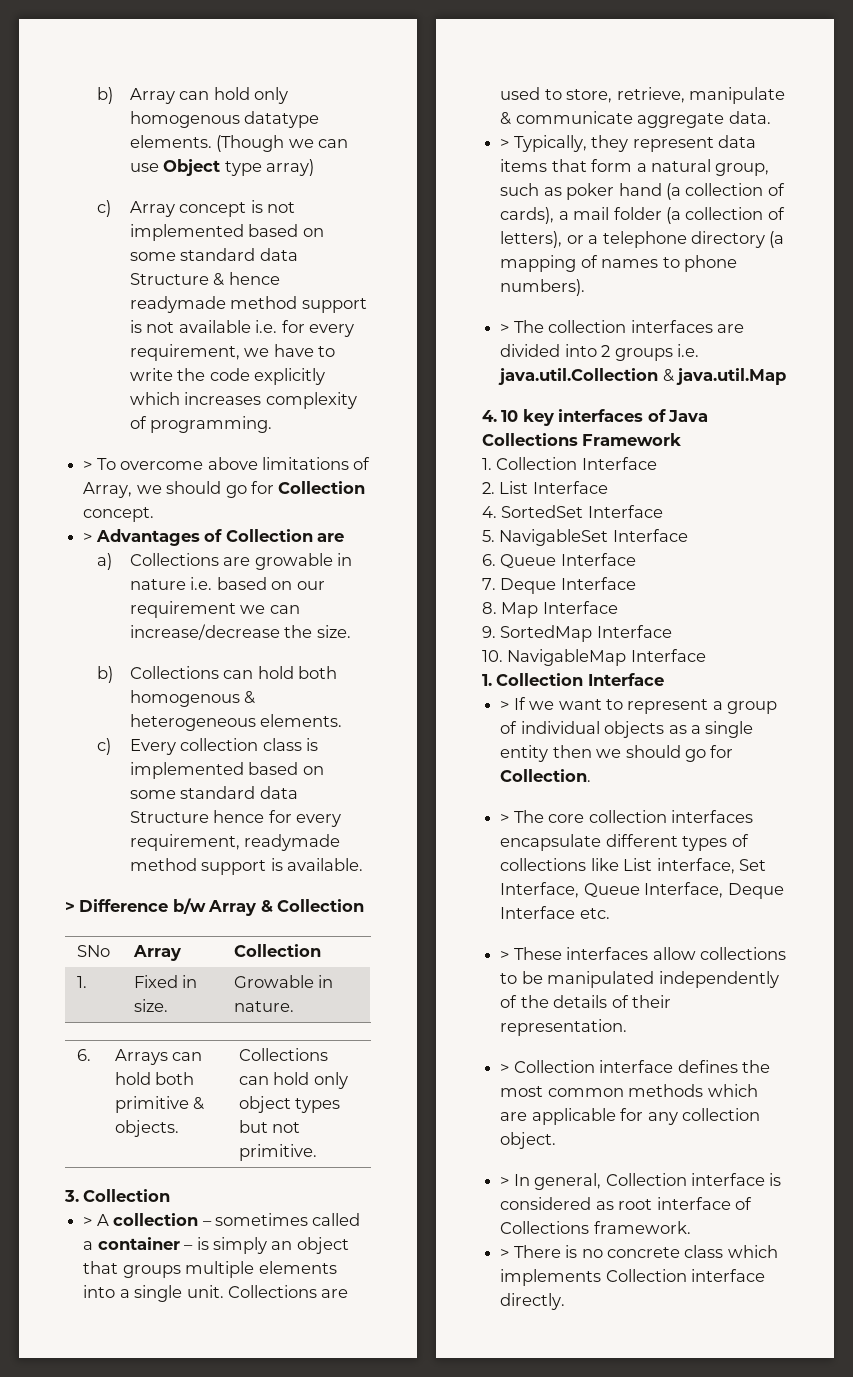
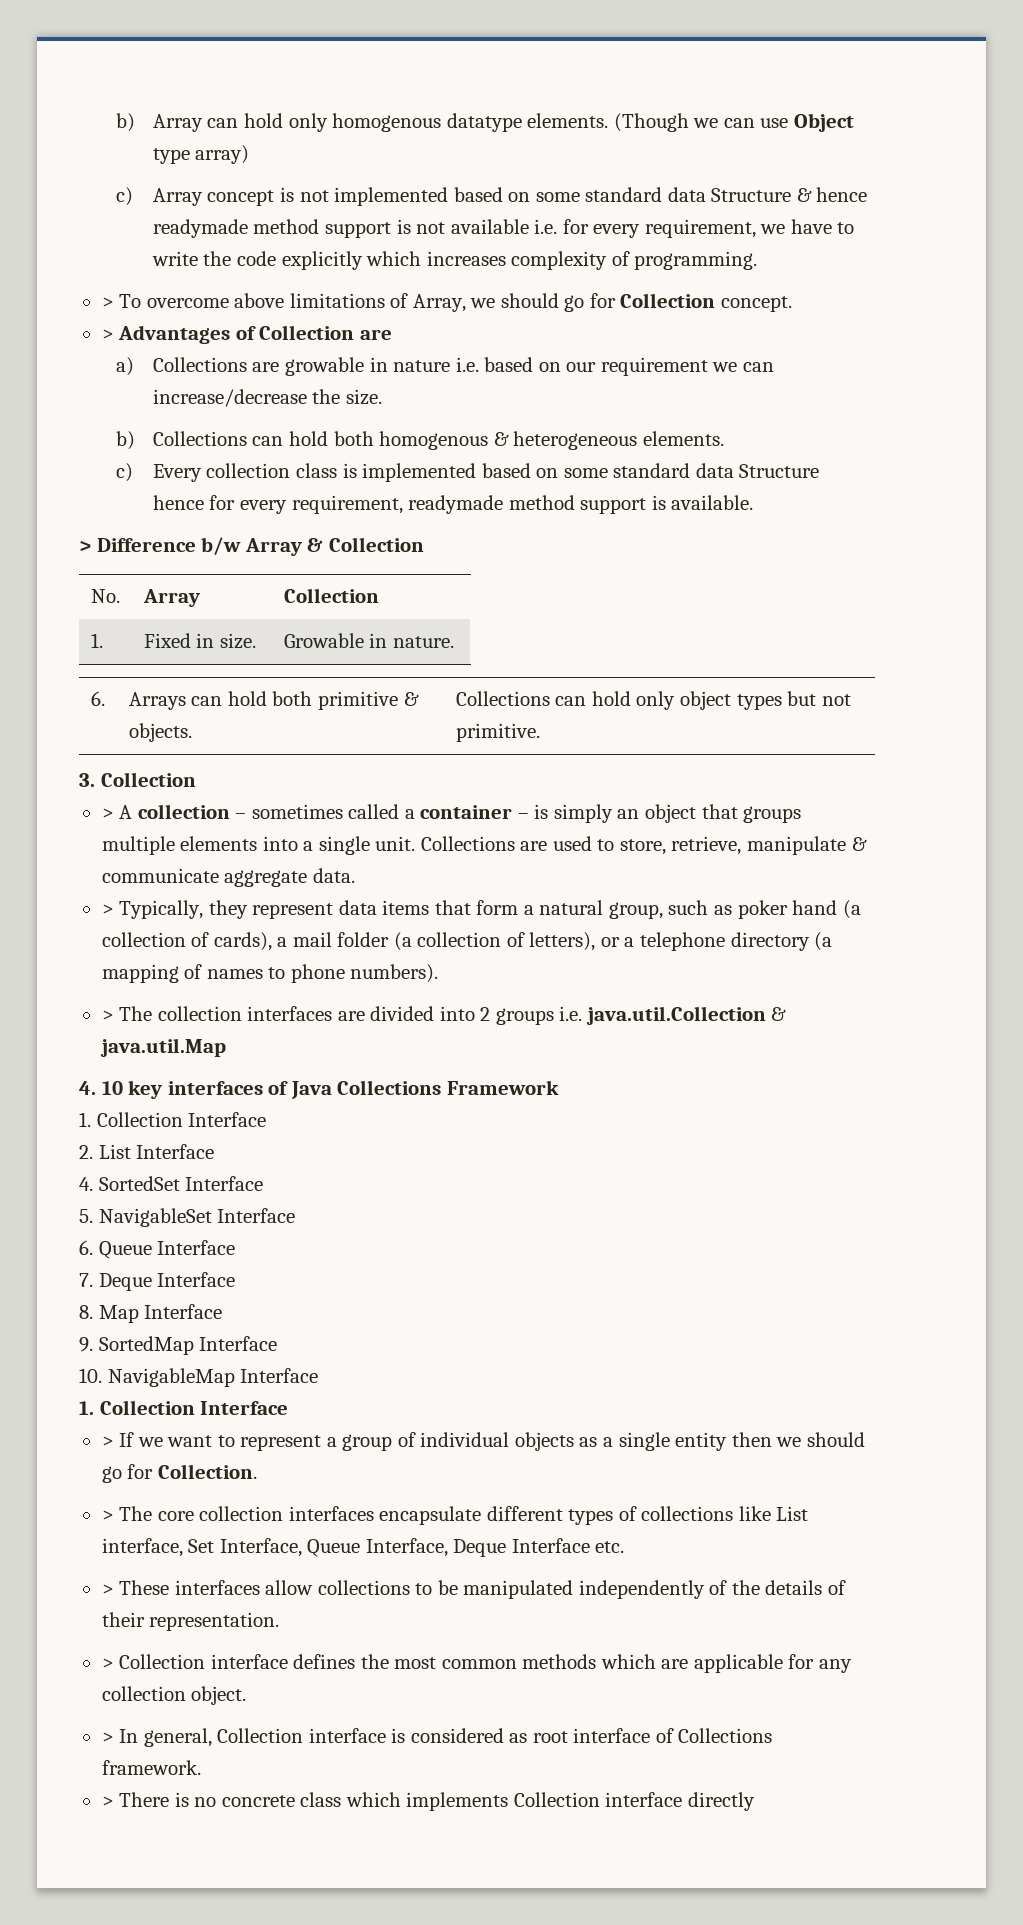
[76,945,110,957] SNo -> [90,589,120,603] No.
[500,1293,566,1310] directly. -> [687,1792,755,1811] directly

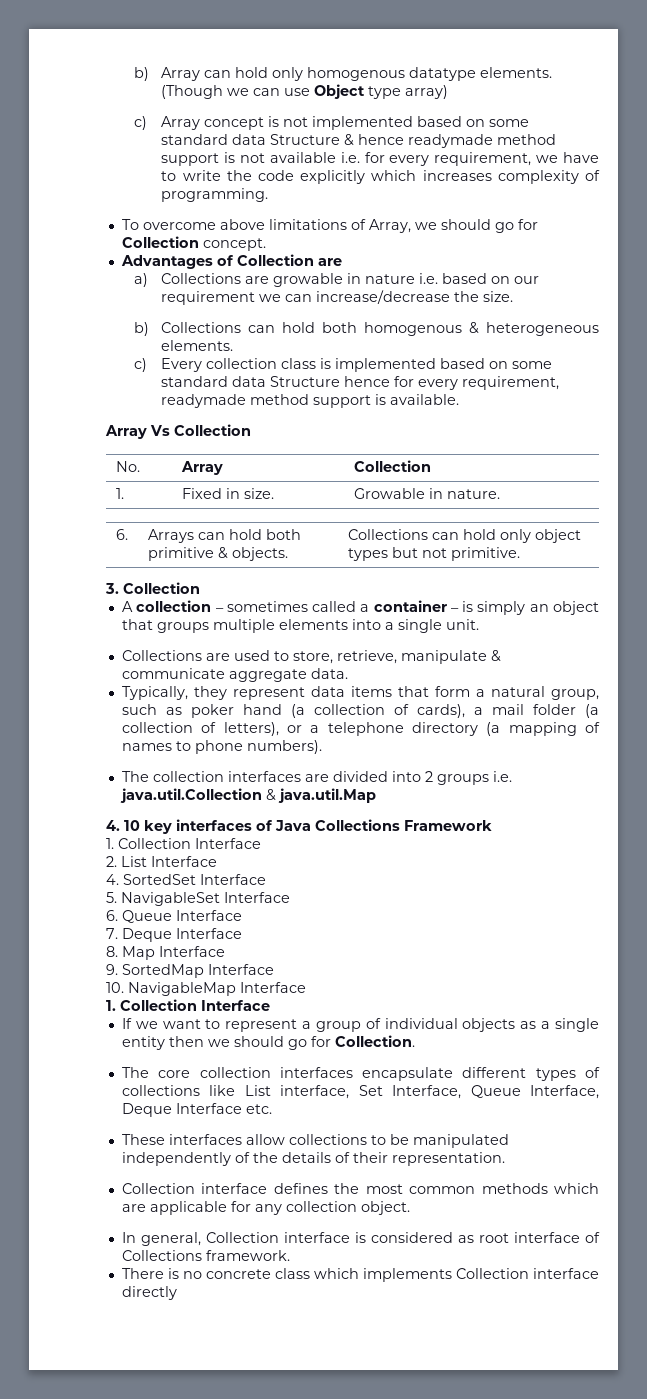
[101,297,114,308] > -> (269, 195) none
[101,329,114,340] > -> (266, 244) none
[79,537,324,556] > Difference b/w Array & -> [105,425,170,439] Array Vs
[101,808,114,819] > -> (200, 588) none
(416, 843) none -> (479, 624) //
[101,904,114,915] > -> (348, 673) none
[101,1010,114,1021] > -> (322, 747) none
[101,1436,114,1447] > -> (270, 1005) none
[101,1510,114,1521] > -> (415, 1041) none
[101,1584,114,1595] > -> (272, 1109) none
[101,1658,114,1669] > -> (505, 1159) none
[101,1732,114,1743] > -> (410, 1208) none
[101,1796,114,1807] > -> (290, 1255) none

